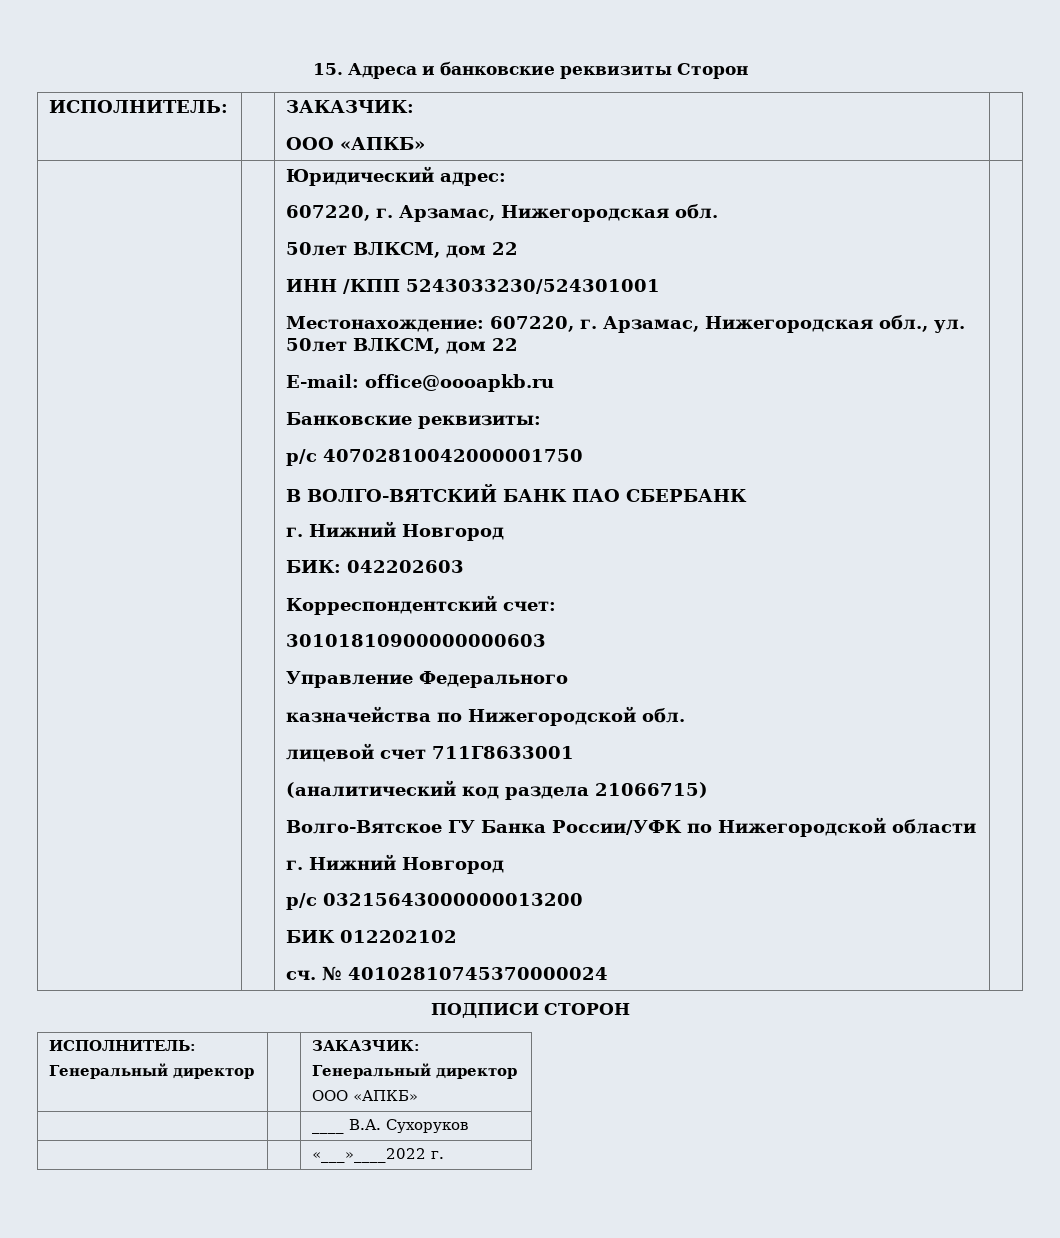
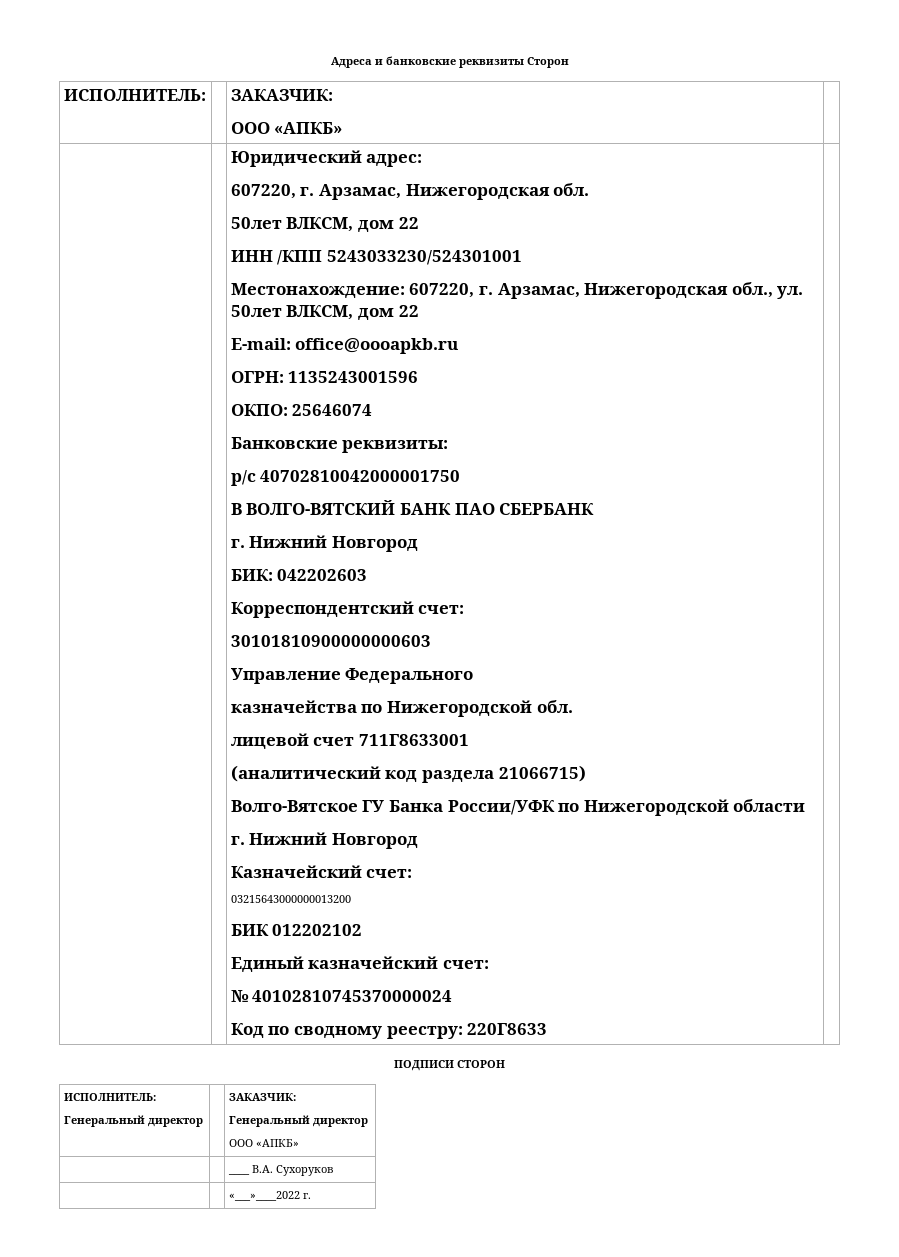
[312,63,343,75] 15. -> (330, 62) none
(555, 383) none -> [230,371,419,383] [230,404,373,416] // ОГРН: 1135243001596 // ОКПО: 25646074
[286,893,318,910] р/с -> [230,865,413,878] Казначейский счет: //
[286,970,317,980] сч. -> [230,956,490,972] Единый казначейский счет: //
(609, 973) none -> [230,1023,548,1039] // Код по сводному реестру: 220Г8633

